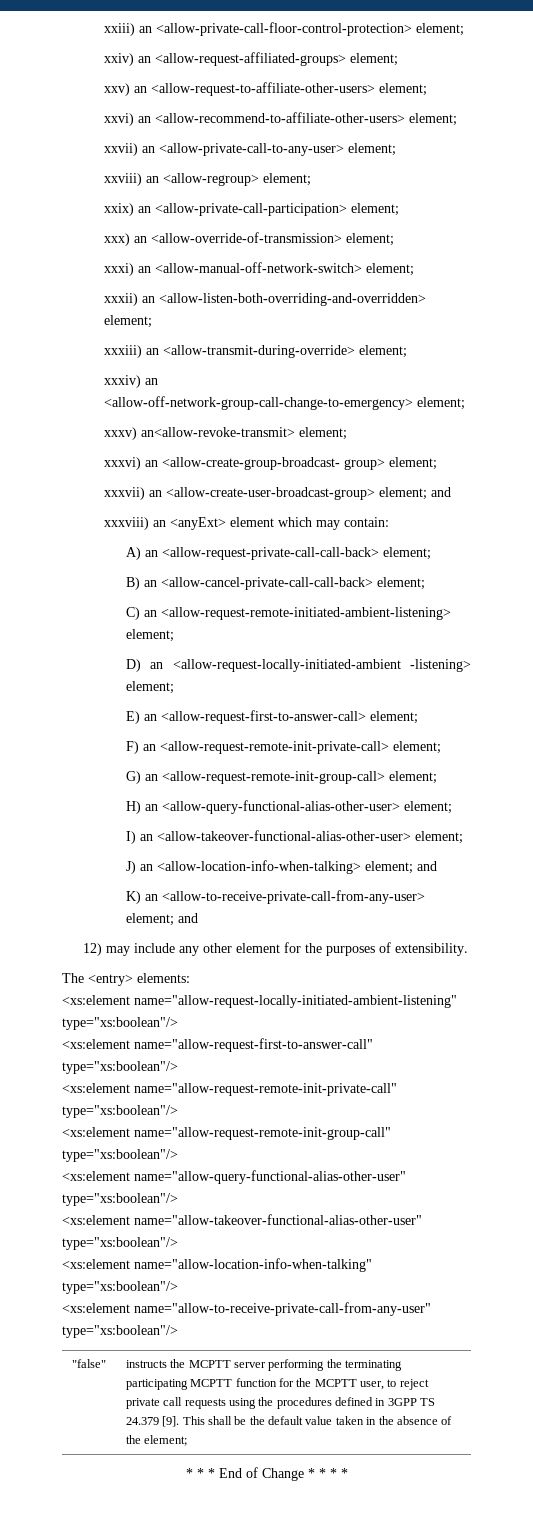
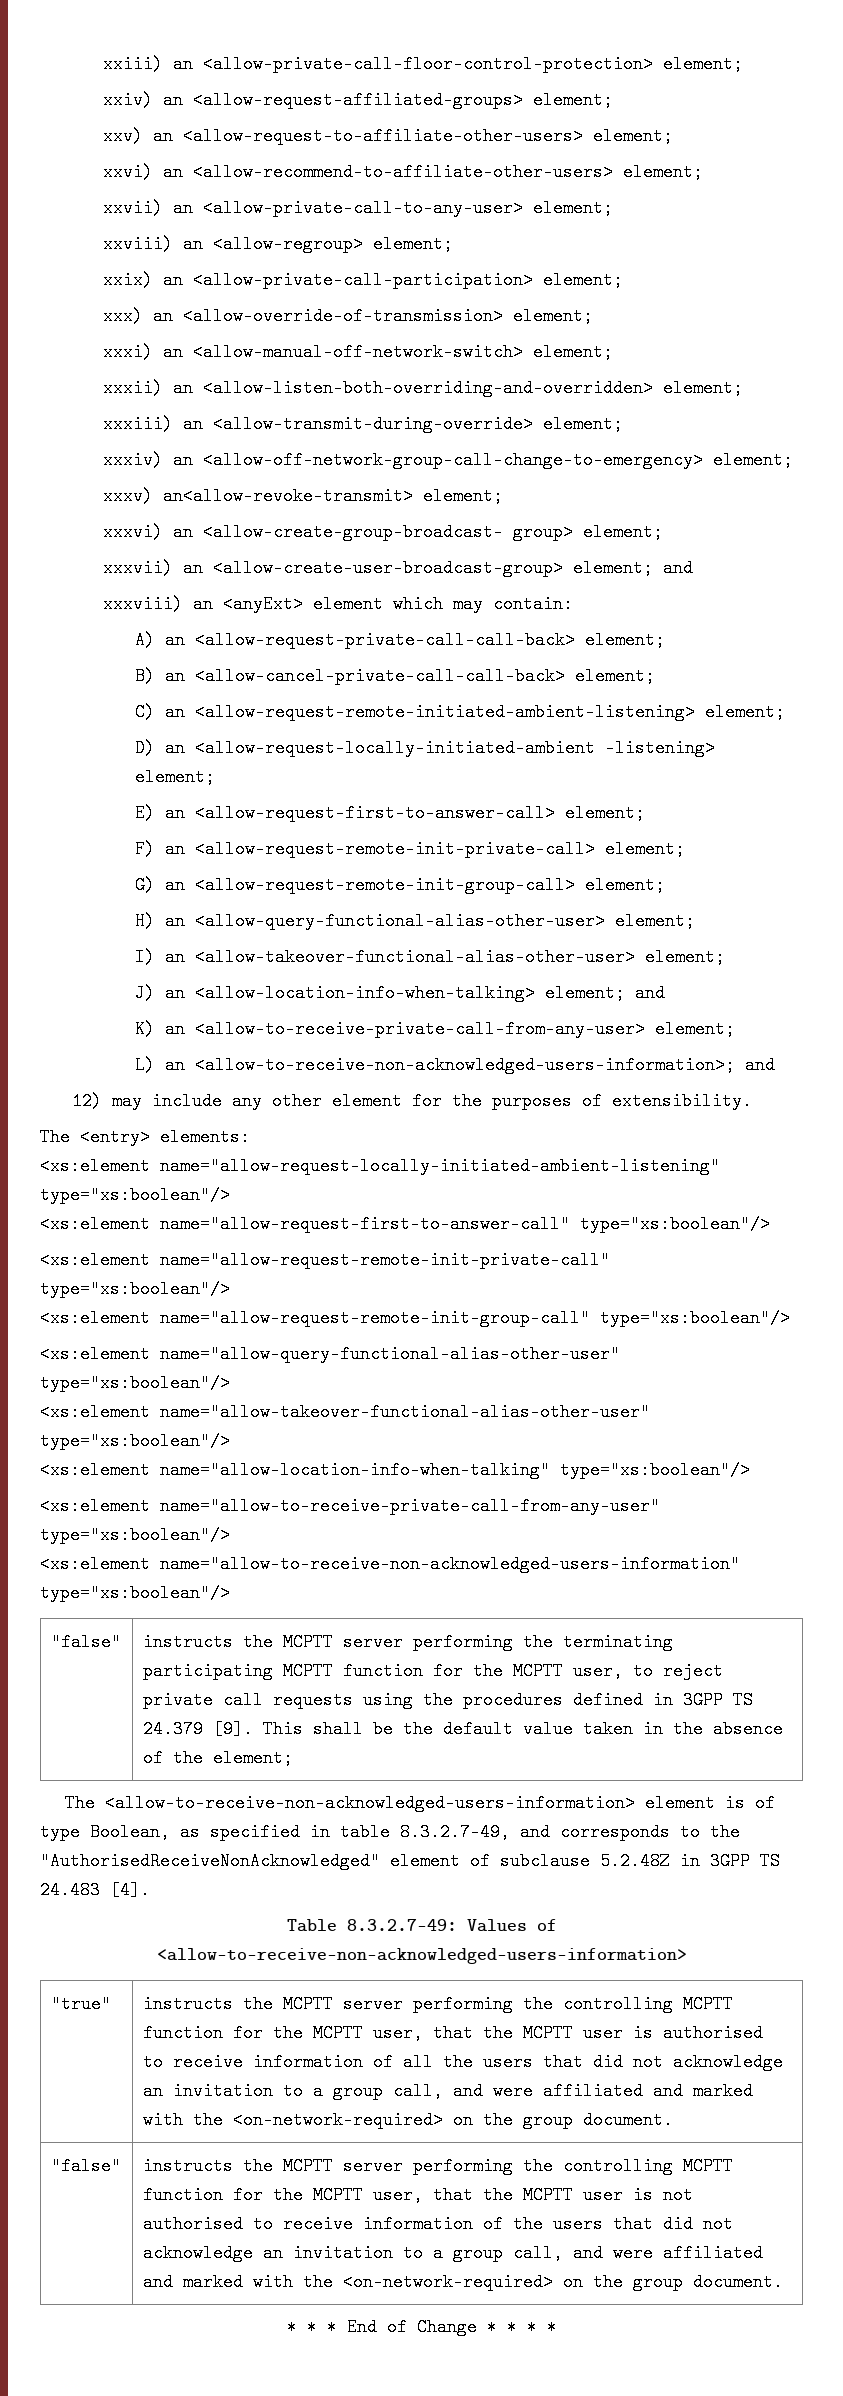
(174, 919) none -> [134,1056,735,1074] // L) an <allow-to-receive-non-acknowledged-users-information>;
(178, 1331) none -> [40,1555,740,1573] [40,1584,230,1602] // <xs:element name="allow-to-receive-non-acknowledged-users-information" type="xs:boolean"/>
(188, 1440) none -> [65,1794,776,1812] [40,1823,740,1841] [40,1852,780,1870] [40,1881,150,1899] [286,1919,557,1932] [156,1948,687,1964] [50,1995,111,2013] [142,1995,733,2013] [142,2024,763,2042] [142,2053,783,2071] [142,2082,753,2100] [142,2111,673,2129] [50,2157,121,2175] [142,2157,733,2175] [142,2186,693,2204] [142,2215,733,2233] [142,2244,763,2262] [142,2273,783,2291] // The <allow-to-receive-non-acknowledged-users-information> element is of type Boolean, as specified in table 8.3.2.7-49, and corresponds to the "AuthorisedReceiveNonAcknowledged" element of subclause 5.2.48Z in 3GPP TS 24.483 [4]. // Table 8.3.2.7-49: Values of <allow-to-receive-non-acknowledged-users-information> // "true" | instructs the MCPTT server performing the controlling MCPTT function for the MCPTT user, that the MCPTT user is authorised to receive information of all the users that did not acknowledge an invitation to a group call, and were affiliated and marked with the <on-network-required> on the group document. // "false" | instructs the MCPTT server performing the controlling MCPTT function for the MCPTT user, that the MCPTT user is not authorised to receive information of the users that did not acknowledge an invitation to a group call, and were affiliated and marked with the <on-network-required> on the group document.

